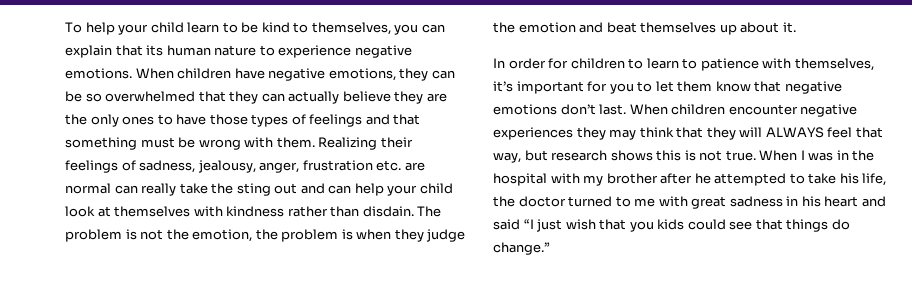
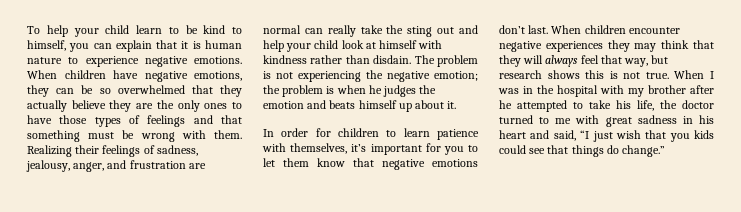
[311,22,391,35] themselves, -> [27,40,66,51] himself,
[146,45,164,56] its -> [181,41,201,49] it is
[261,93,285,102] can -> (242, 91) none
[302,160,402,171] frustration etc. -> [107,160,186,169] and frustration
[328,185,352,194] can -> (478, 29) none
[114,206,191,217] themselves -> [379,40,418,49] himself
[166,229,253,242] the emotion, -> [298,70,478,82] experiencing the negative emotion;
[394,229,466,242] they judge -> [368,85,417,97] he judges
[606,22,717,33] beat themselves -> [329,100,397,109] beats himself
[682,58,698,69] to -> (430, 132) none
[765,127,824,138] ALWAYS -> [545,55,579,67] always
[493,219,520,230] said -> [553,130,576,141] said,

